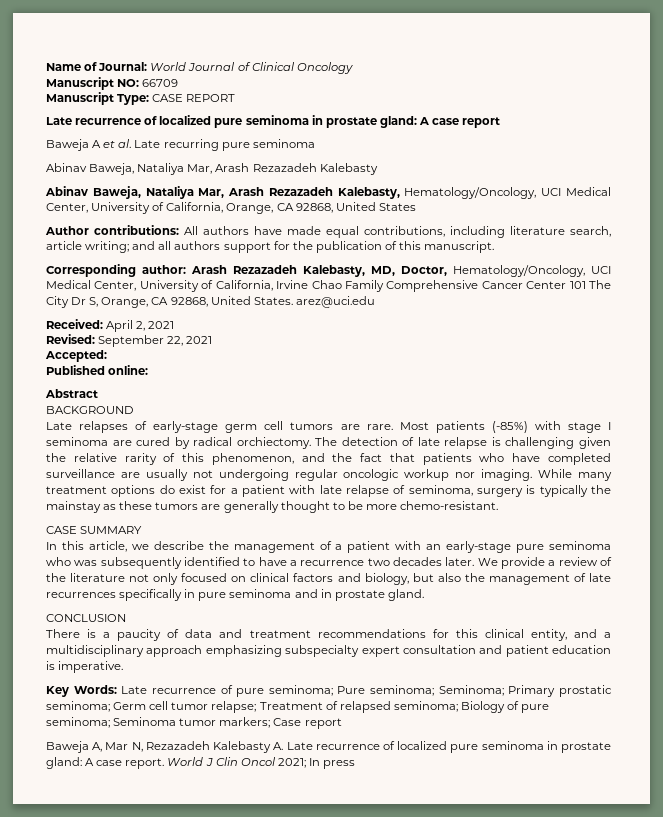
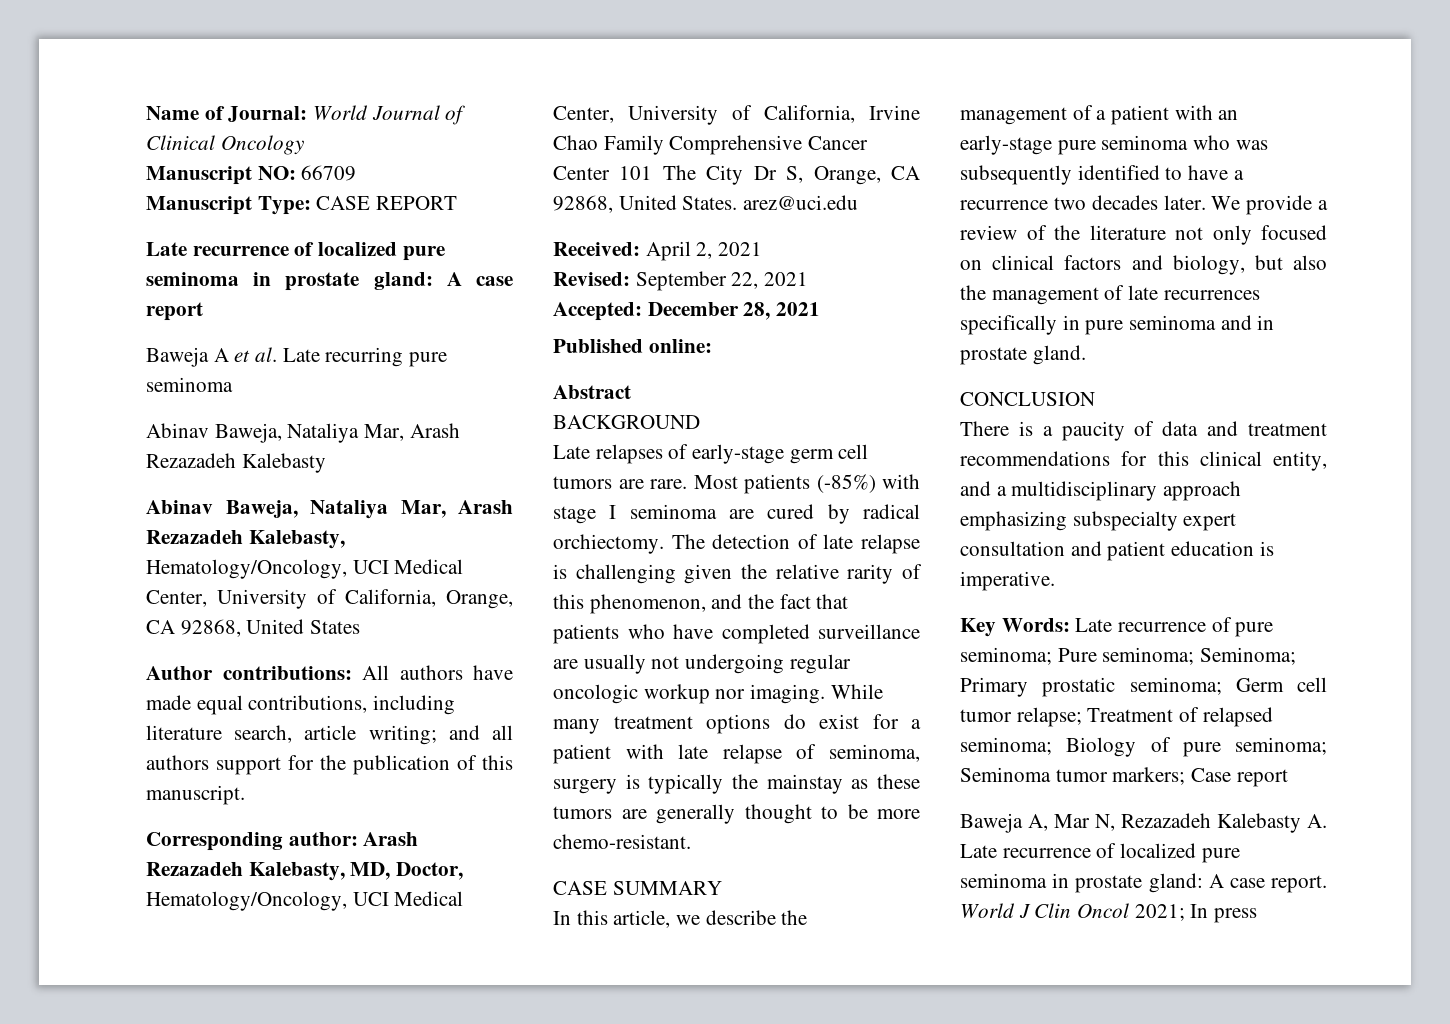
(107, 356) none -> [647,302,821,320] December 28, 2021

